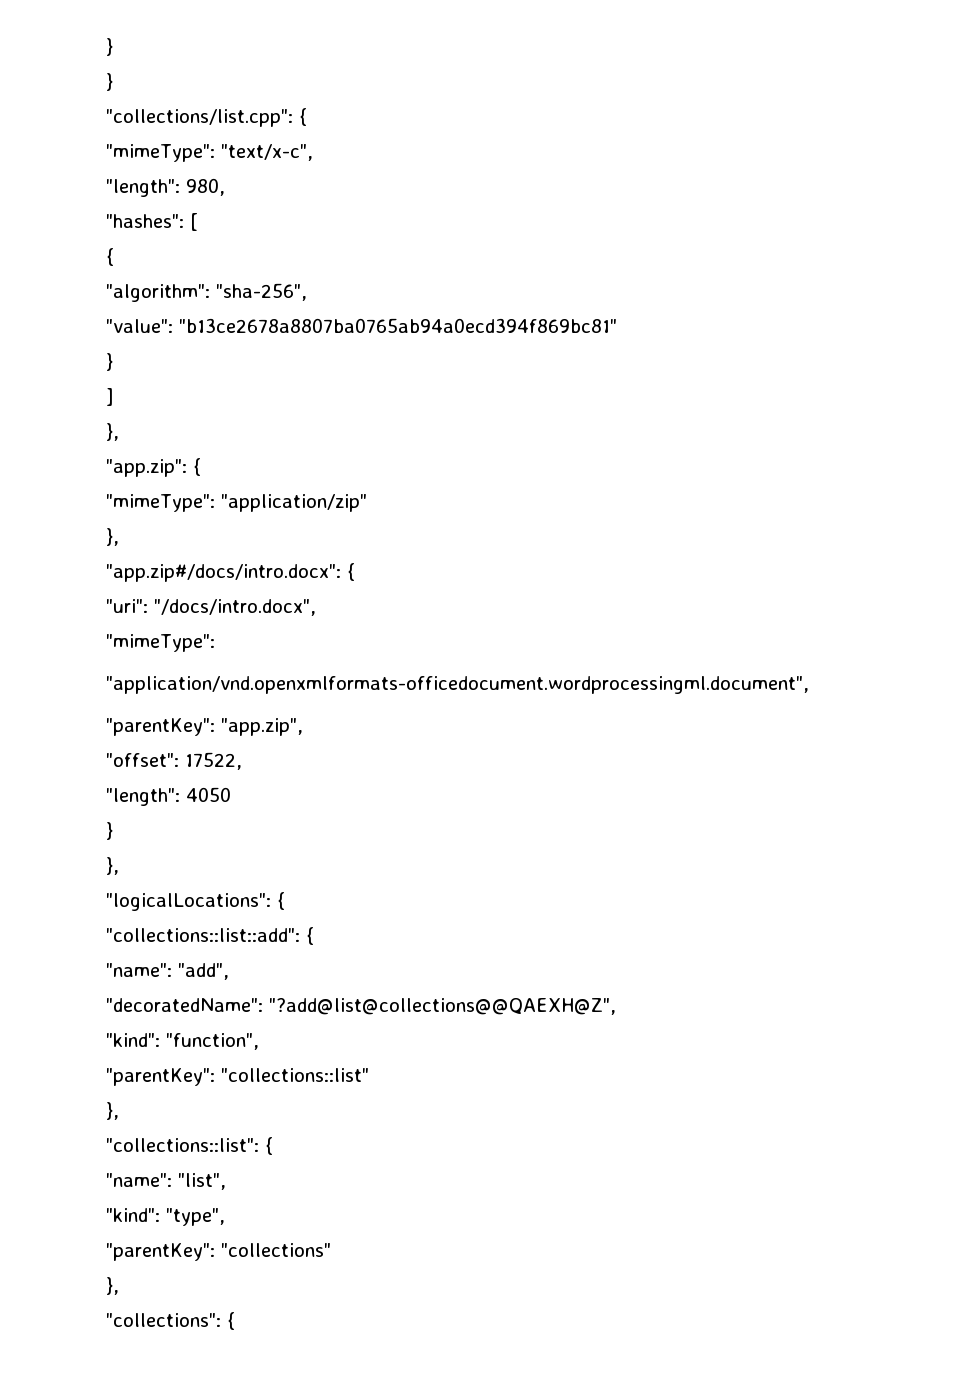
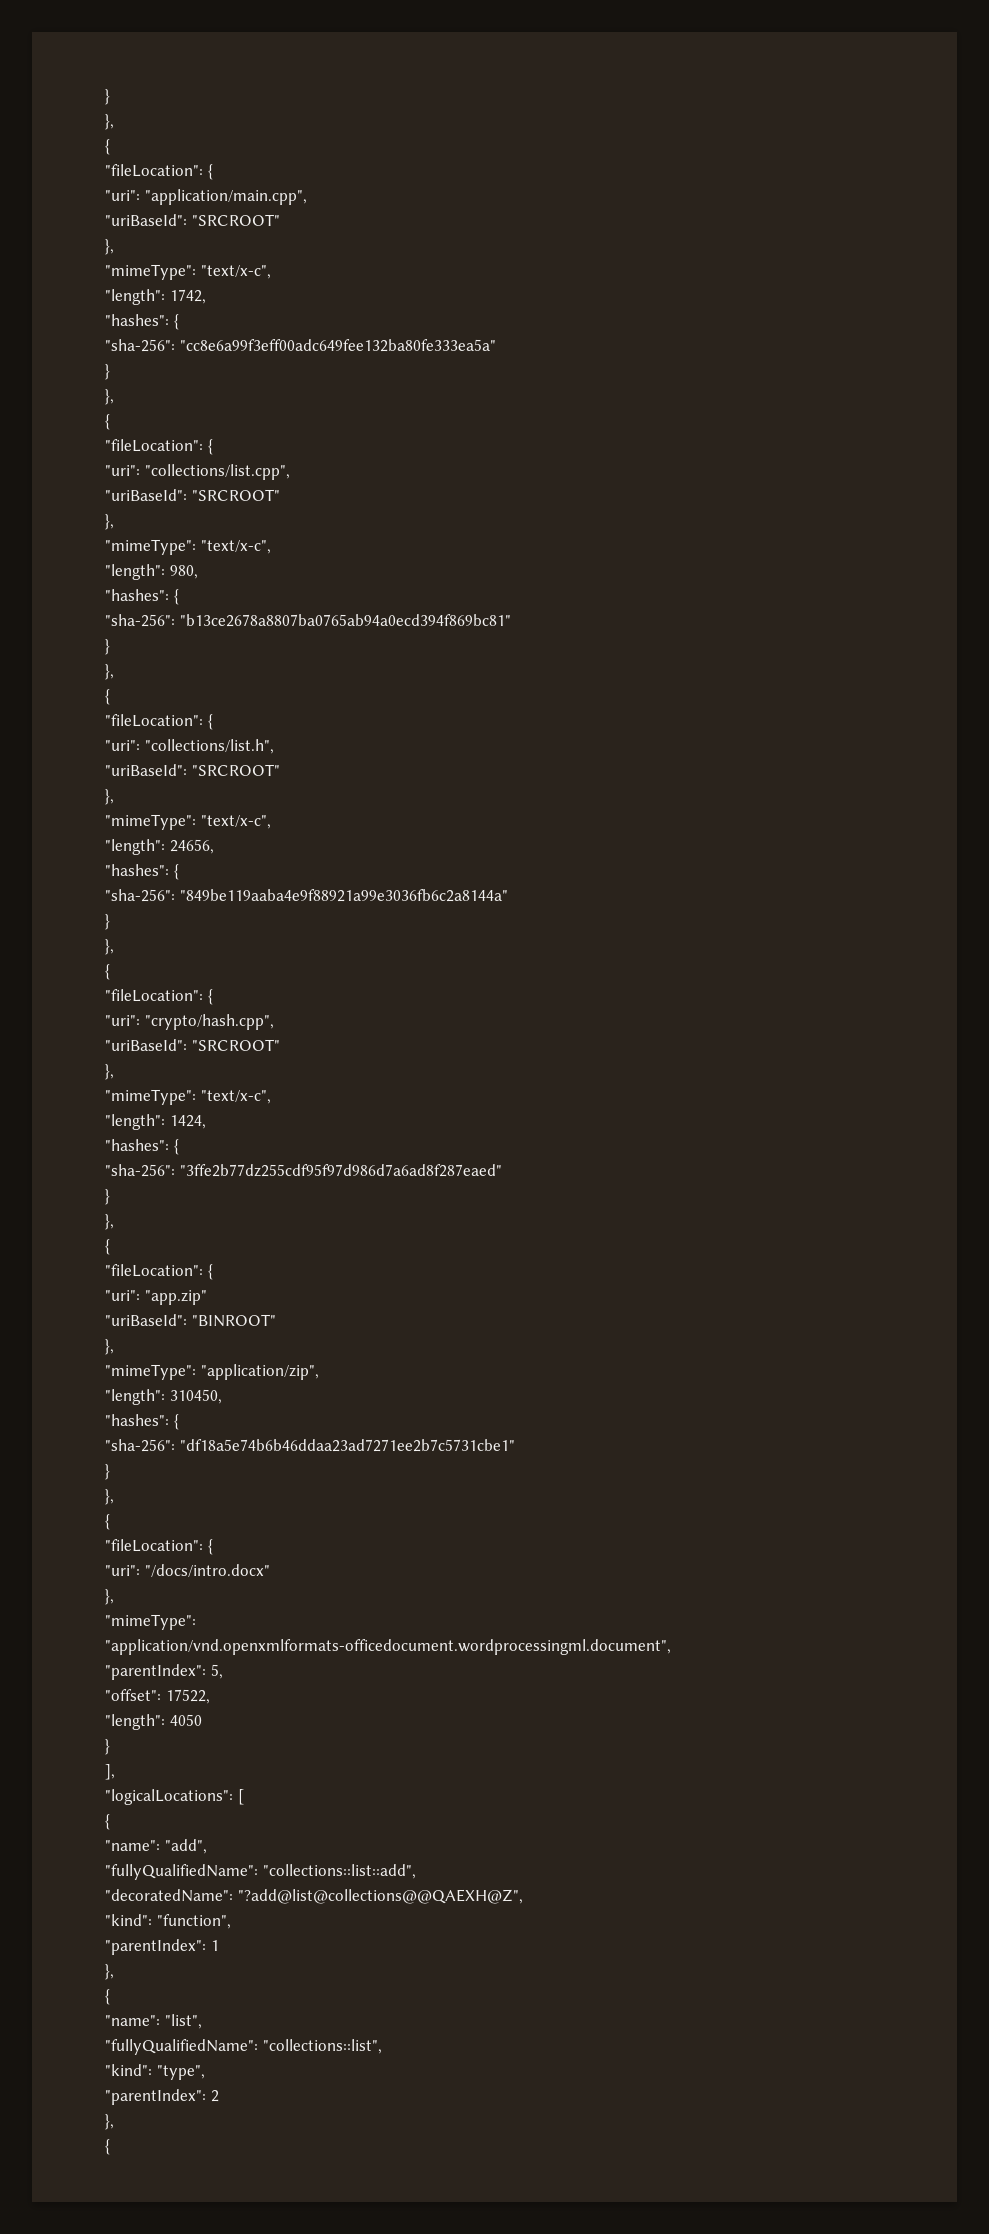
[105,38,113,56] [105,73,113,91] [105,108,307,127] } // } // "collections/list.cpp": { -> [105,89,111,105] [105,114,115,130] [105,139,111,155] [105,164,213,180] [105,189,307,205] [105,214,280,226] [105,239,115,255] [105,264,271,280] [105,289,206,305] [105,314,179,330] [105,339,496,352] [105,364,111,380] [105,389,115,405] [105,414,111,430] [105,439,213,455] [105,464,290,480] [105,489,280,501] [105,514,115,530] } // }, // { // "fileLocation": { // "uri": "application/main.cpp", // "uriBaseId": "SRCROOT" // }, // "mimeType": "text/x-c", // "length": 1742, // "hashes": { // "sha-256": "cc8e6a99f3eff00adc649fee132ba80fe333ea5a" // } // }, // { // "fileLocation": { // "uri": "collections/list.cpp", // "uriBaseId": "SRCROOT" // },
[189,213,198,231] [105,248,114,266] [105,283,307,302] [105,319,173,333] [ // { // "algorithm": "sha-256", // "value": -> [173,589,179,605] [105,614,176,627] { // "sha-256":
[105,388,114,406] [105,423,119,441] [105,458,201,477] [105,494,367,512] [105,528,119,546] [105,563,355,582] [105,599,316,616] ] // }, // "app.zip": { // "mimeType": "application/zip" // }, // "app.zip#/docs/intro.docx": { // "uri": "/docs/intro.docx", -> [105,664,115,680] [105,689,111,705] [105,714,213,730] [105,739,274,754] [105,764,280,776] [105,789,115,805] [105,814,271,830] [105,839,214,855] [105,864,179,880] [105,889,508,902] [105,914,111,930] [105,939,115,955] [105,964,111,980] [105,989,213,1005] [105,1014,274,1030] [105,1039,280,1051] [105,1064,115,1080] [105,1089,271,1105] [105,1114,206,1130] [105,1139,179,1155] [105,1164,502,1177] [105,1189,111,1205] [105,1214,115,1230] [105,1239,111,1255] [105,1264,213,1280] [105,1290,207,1305] [105,1314,276,1327] [105,1339,115,1355] [105,1364,319,1380] [105,1389,222,1405] [105,1414,179,1430] [105,1439,515,1452] [105,1464,111,1480] [105,1489,115,1505] [105,1514,111,1530] [105,1539,213,1555] [105,1564,270,1577] [105,1589,115,1605] }, // { // "fileLocation": { // "uri": "collections/list.h", // "uriBaseId": "SRCROOT" // }, // "mimeType": "text/x-c", // "length": 24656, // "hashes": { // "sha-256": "849be119aaba4e9f88921a99e3036fb6c2a8144a" // } // }, // { // "fileLocation": { // "uri": "crypto/hash.cpp", // "uriBaseId": "SRCROOT" // }, // "mimeType": "text/x-c", // "length": 1424, // "hashes": { // "sha-256": "3ffe2b77dz255cdf95f97d986d7a6ad8f287eaed" // } // }, // { // "fileLocation": { // "uri": "app.zip" // "uriBaseId": "BINROOT" // }, // "mimeType": "application/zip", // "length": 310450, // "hashes": { // "sha-256": "df18a5e74b6b46ddaa23ad7271ee2b7c5731cbe1" // } // }, // { // "fileLocation": { // "uri": "/docs/intro.docx" // },
[105,718,303,736] "parentKey": "app.zip", -> [105,1664,223,1680] "parentIndex": 5,
[105,857,119,875] }, -> [105,1764,116,1780] ],
[276,892,285,910] [105,928,300,942] { // "collections::list::add": -> [237,1789,244,1805] [ //
(229, 971) none -> [105,1864,416,1880] // "fullyQualifiedName": "collections::list::add",
[105,1068,369,1086] [105,1102,119,1120] [105,1138,259,1152] "parentKey": "collections::list" // }, // "collections::list": -> [105,1939,219,1955] [105,1964,115,1980] "parentIndex": 1 // }, //
(226, 1181) none -> [105,2039,382,2055] // "fullyQualifiedName": "collections::list",
[105,1243,331,1261] [105,1277,119,1295] [105,1313,221,1327] "parentKey": "collections" // }, // "collections": -> [105,2089,219,2105] [105,2114,115,2130] "parentIndex": 2 // }, //

